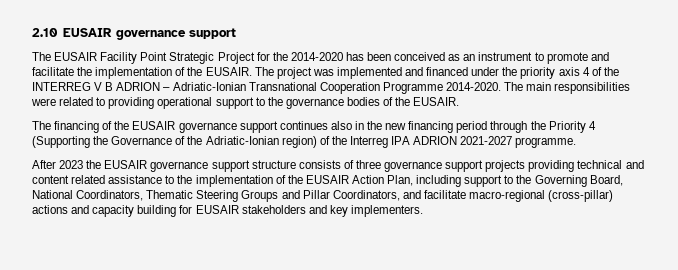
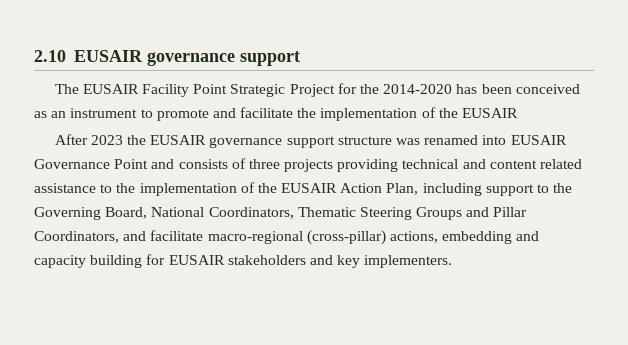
[205,67,619,79] [32,82,631,94] [31,97,460,109] [32,121,596,133] [32,136,577,148] EUSAIR. The project was implemented and financed under the priority axis 4 of the INTERREG V B ADRION – Adriatic-Ionian Transnational Cooperation Programme 2014-2020. The main responsibilities were related to providing operational support to the governance bodies of the EUSAIR. // The financing of the EUSAIR governance support continues also in the new financing period through the Priority 4 (Supporting the Governance of the Adriatic-Ionian region) of the Interreg IPA ADRION 2021-2027 programme. -> [462,108,519,118] EUSAIR
(296, 164) none -> [395,135,567,145] [34,159,175,169] was renamed into EUSAIR Governance Point and
[384,160,484,172] governance support -> (280, 164) none
[32,205,68,214] actions -> [389,231,513,244] actions, embedding

